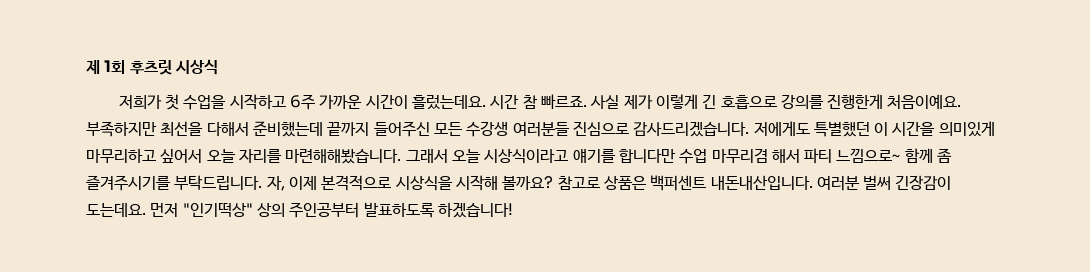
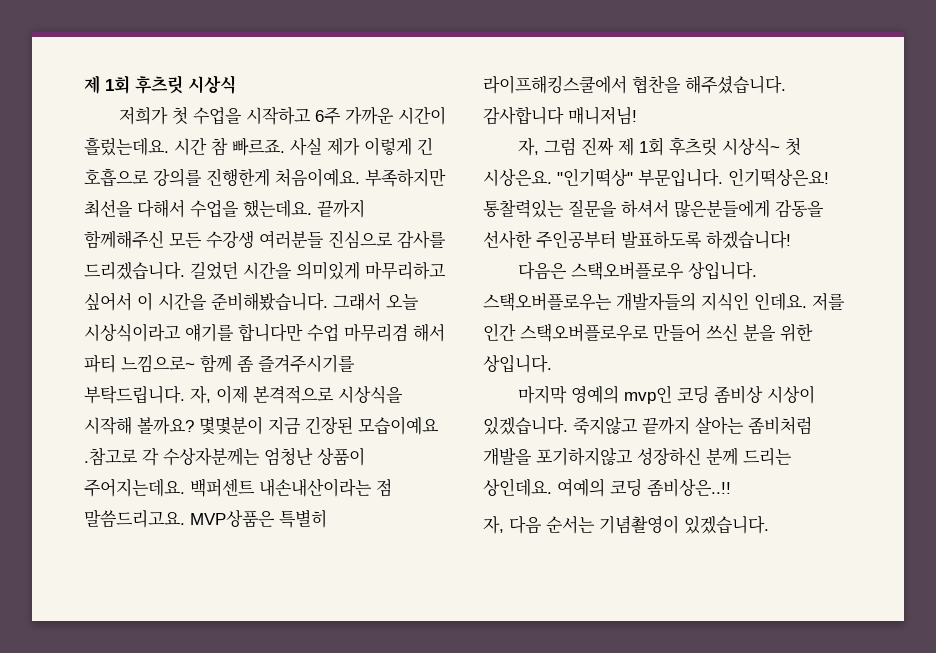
[252,121,889,137] 준비했는데 끝까지 들어주신 모든 수강생 여러분들 진심으로 감사드리겠습니다. 저에게도 특별했던 이 -> [190,200,365,218] [84,230,446,249] [84,261,238,280] 수업을 했는데요. 끝까지 함께해주신 모든 수강생 여러분들 진심으로 감사를 드리겠습니다. 길었던
[206,149,402,164] 오늘 자리를 마련해해봤습니다. -> [137,292,328,311] 이 시간을 준비해봤습니다.
[557,175,952,191] [86,202,513,218] 참고로 상품은 백퍼센트 내돈내산입니다. 여러분 벌써 긴장감이 도는데요. 먼저 "인기떡상" 상의 주인공부터 발표하도록 하겠습니다! -> [199,416,439,435] [84,447,365,466] [84,478,392,497] [84,509,327,528] [483,75,786,94] [483,106,637,125] [517,137,801,156] [483,168,829,187] [483,199,824,218] [483,230,791,249] [517,262,757,280] [483,292,845,311] [483,323,813,342] [483,355,552,373] [517,385,815,404] [483,416,812,435] [483,447,792,466] [483,478,731,497] [483,515,769,534] 몇몇분이 지금 긴장된 모습이예요 .참고로 각 수상자분께는 엄청난 상품이 주어지는데요. 백퍼센트 내손내산이라는 점 말씀드리고요. MVP상품은 특별히 라이프해킹스쿨에서 협찬을 해주셨습니다. 감사합니다 매니저님! // 자, 그럼 진짜 제 1회 후츠릿 시상식~ 첫 시상은요. "인기떡상" 부문입니다. 인기떡상은요! 통찰력있는 질문을 하셔서 많은분들에게 감동을 선사한 주인공부터 발표하도록 하겠습니다! // 다음은 스택오버플로우 상입니다. 스택오버플로우는 개발자들의 지식인 인데요. 저를 인간 스택오버플로우로 만들어 쓰신 분을 위한 상입니다. // 마지막 영예의 mvp인 코딩 좀비상 시상이 있겠습니다. 죽지않고 끝까지 살아는 좀비처럼 개발을 포기하지않고 성장하신 분께 드리는 상인데요. 여예의 코딩 좀비상은..!! // 자, 다음 순서는 기념촬영이 있겠습니다.

